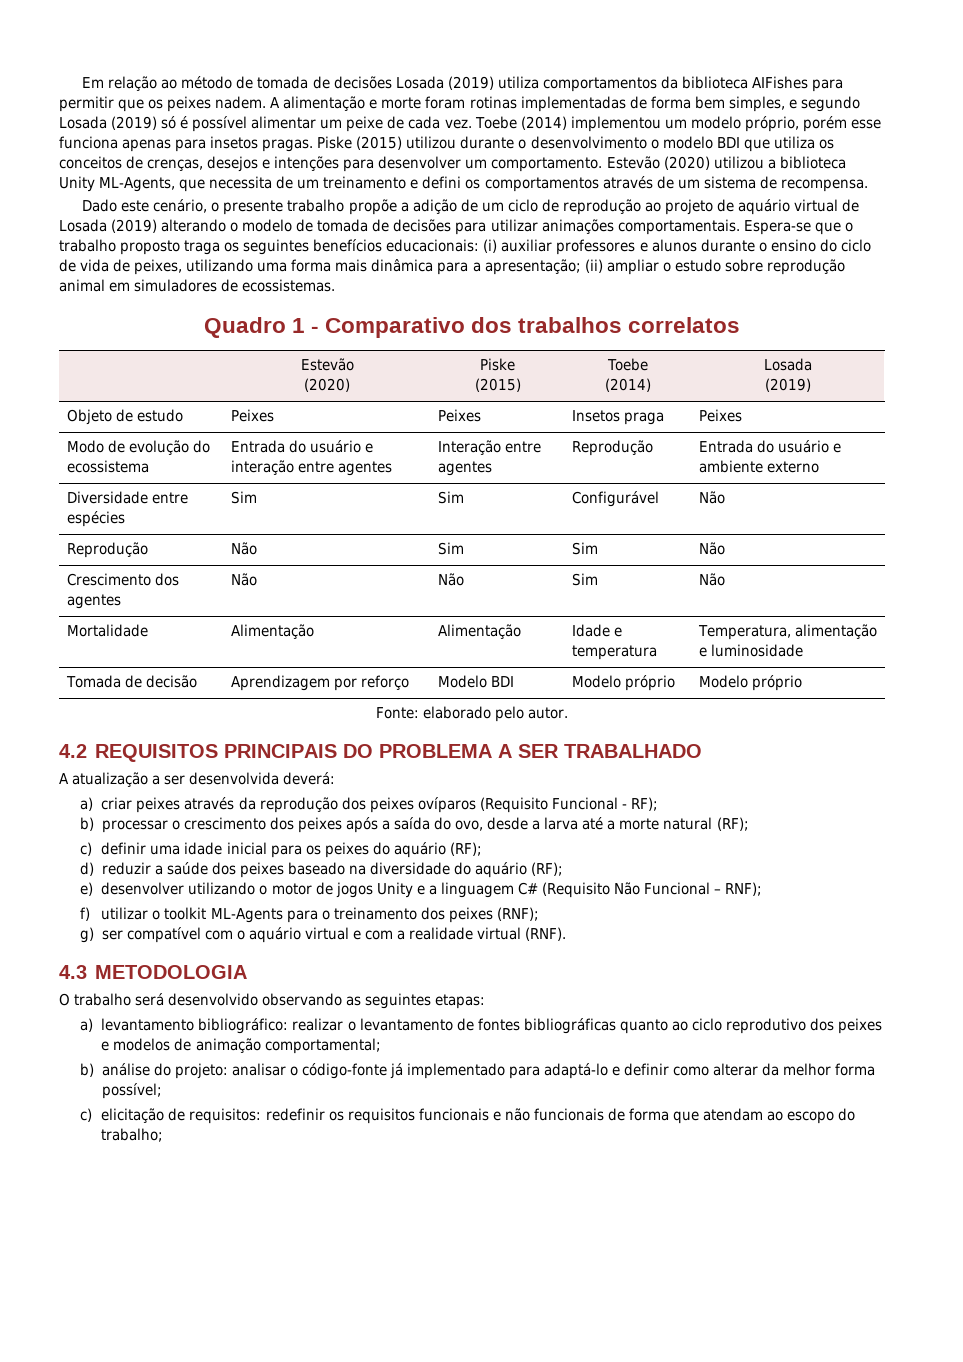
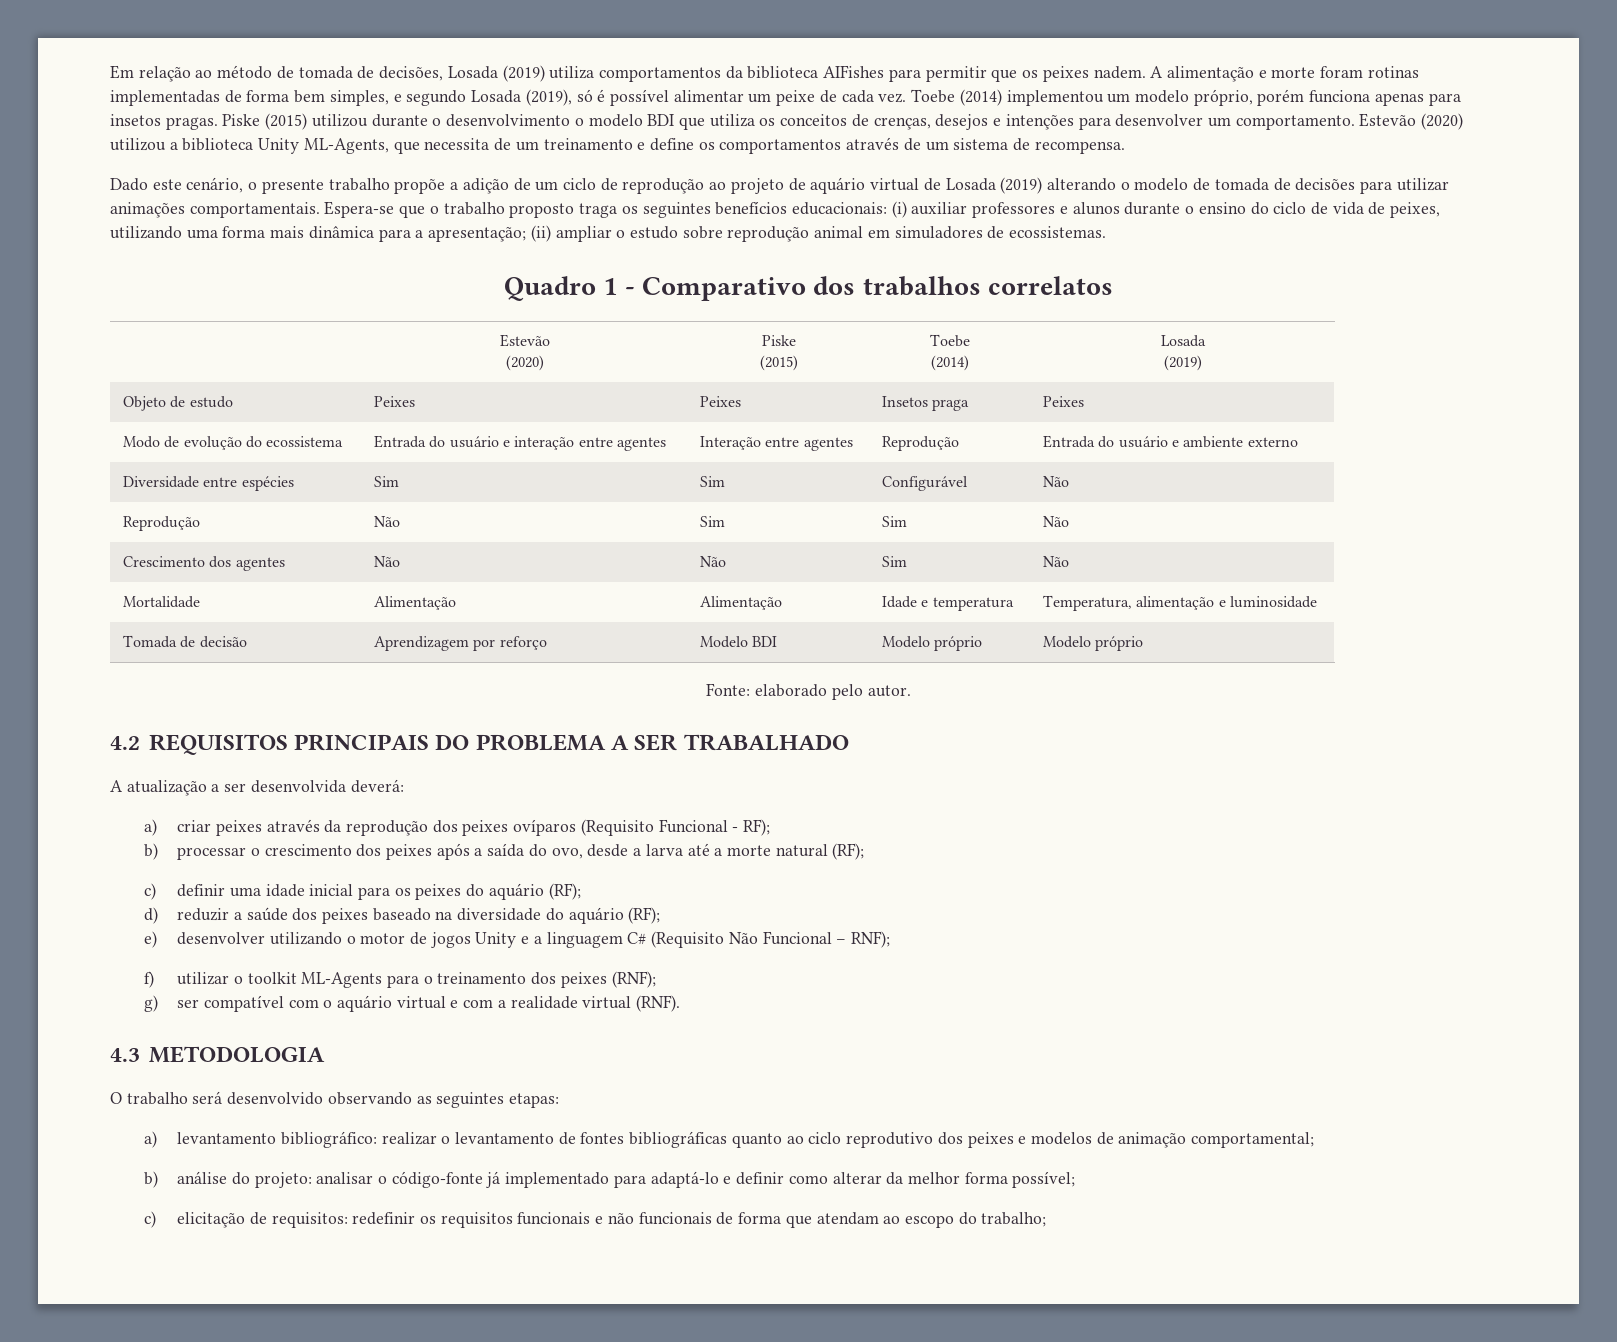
[333,76,392,89] decisões -> [379,66,444,81] decisões,
[111,116,158,130] (2019) -> [525,89,572,106] (2019),
[850,119,881,129] esse -> (1305, 97) none
[422,176,462,189] defini -> [649,138,694,151] define

